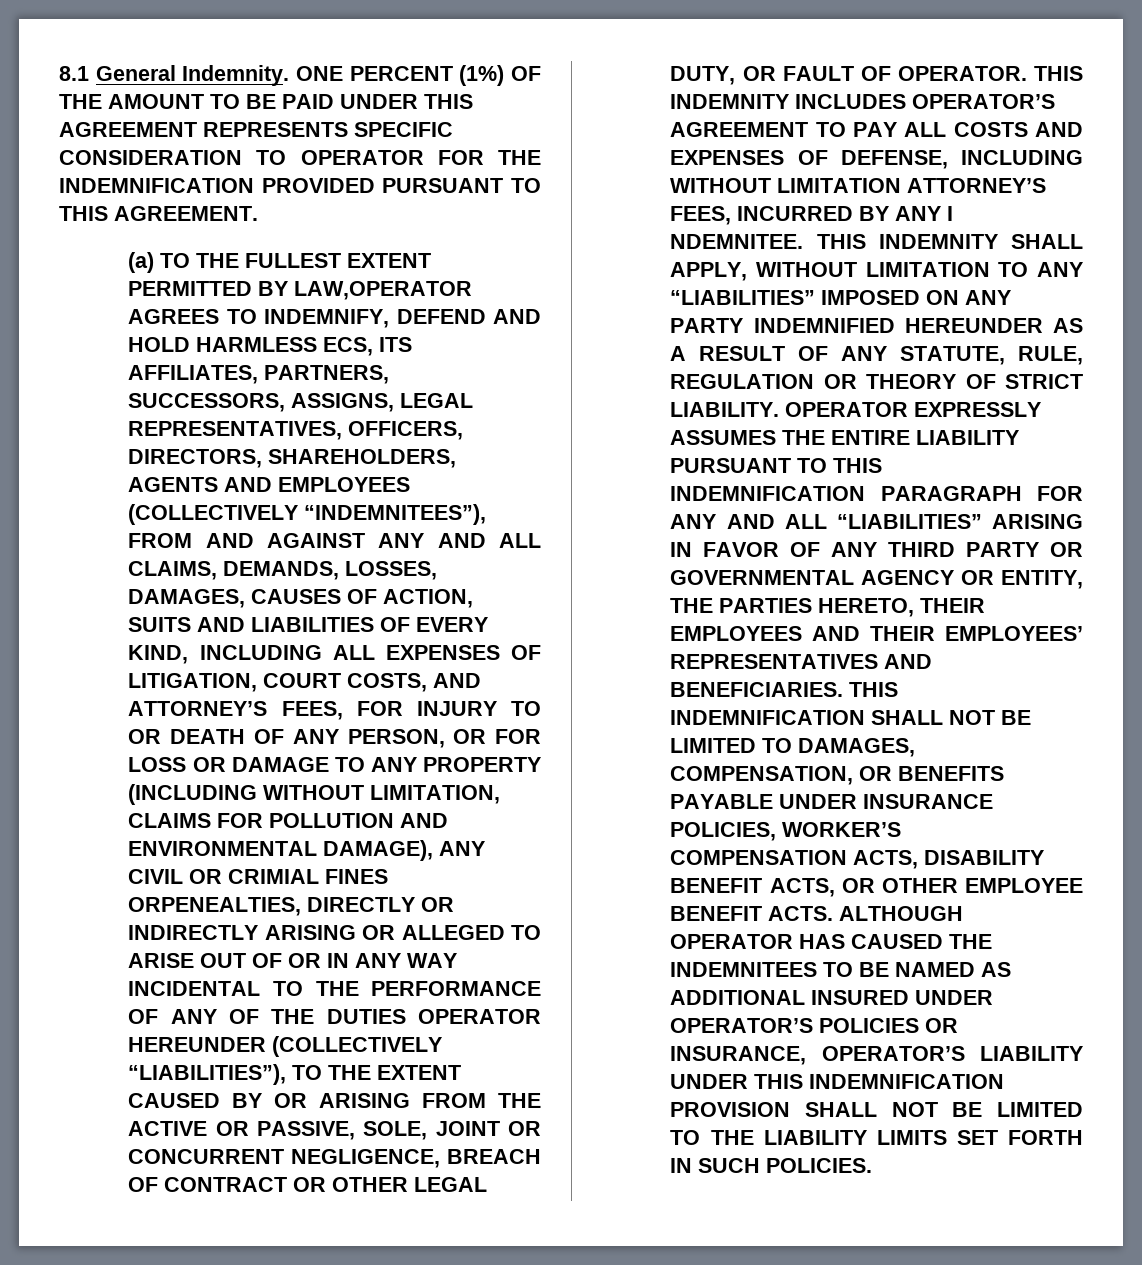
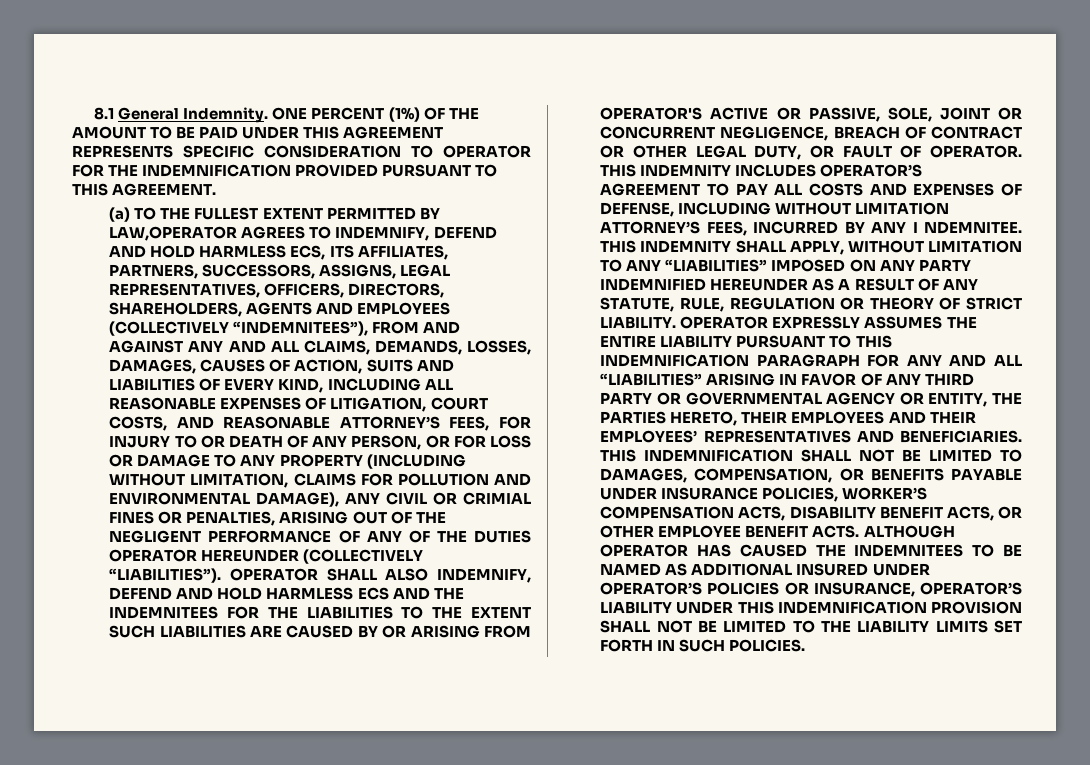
(375, 652) none -> [109,397,217,410] REASONABLE
(482, 680) none -> [223,416,331,429] REASONABLE
[128,897,455,916] [128,925,541,940] [128,953,458,968] [128,981,359,996] ORPENEALTIES, DIRECTLY OR INDIRECTLY ARISING OR ALLEGED TO ARISE OUT OF OR IN ANY WAY INCIDENTAL TO THE -> [158,511,446,526] [109,530,202,543] OR PENALTIES, ARISING OUT OF THE NEGLIGENT
[128,1064,462,1085] “LIABILITIES”), TO THE EXTENT -> [109,568,531,583] [109,587,464,600] [109,606,531,619] [109,625,283,638] “LIABILITIES”). OPERATOR SHALL ALSO INDEMNIFY, DEFEND AND HOLD HARMLESS ECS AND THE INDEMNITEES FOR THE LIABILITIES TO THE EXTENT SUCH LIABILITIES ARE
[498,1093,541,1108] THE -> [600,107,703,120] OPERATOR'S

